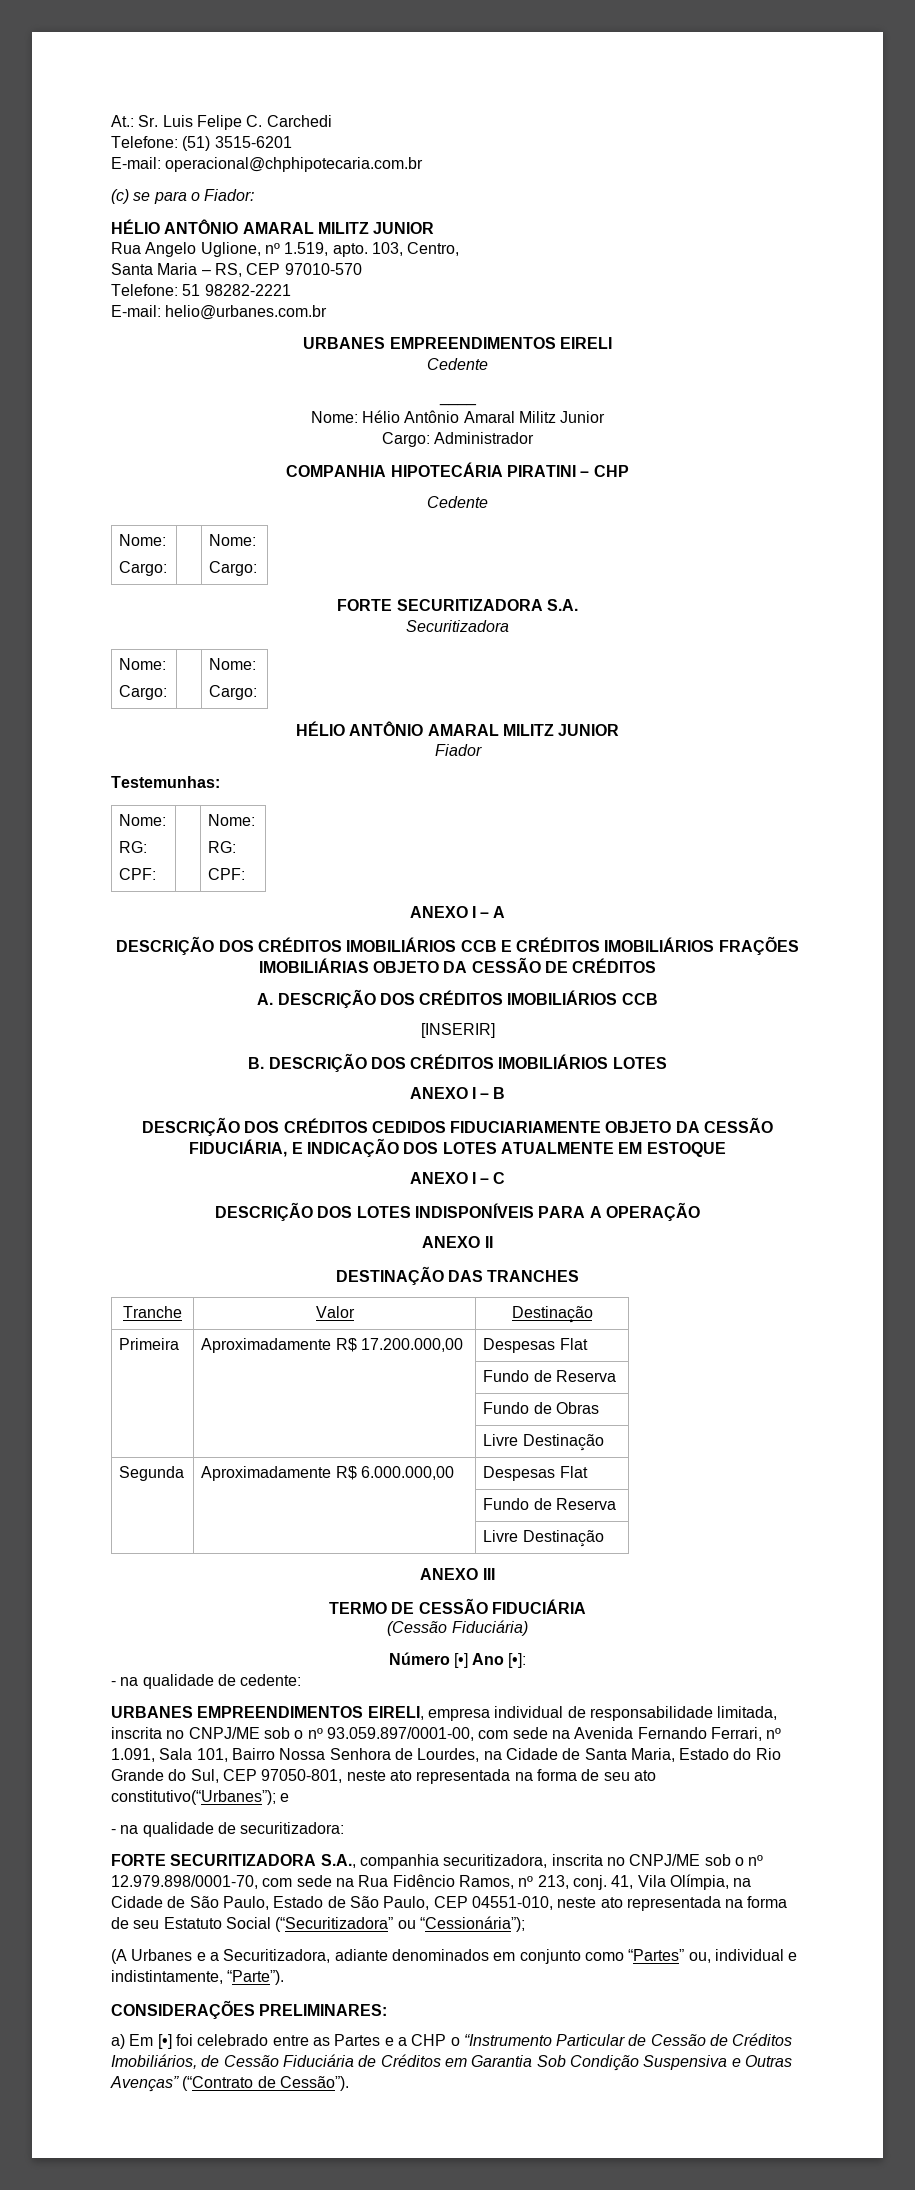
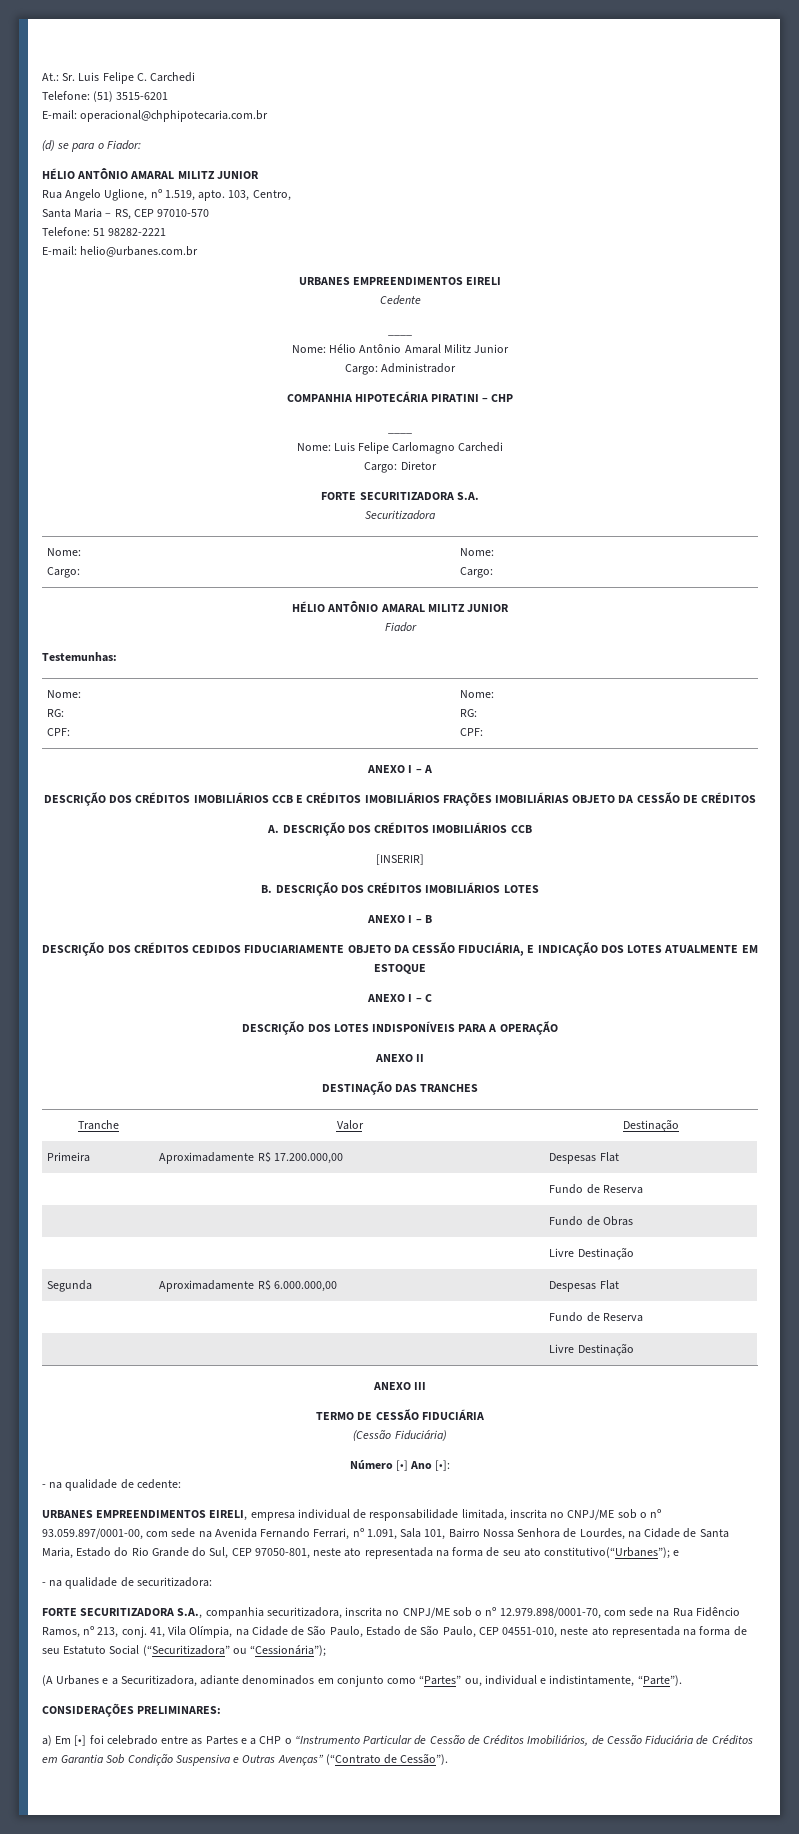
[111,189,129,204] (c) -> [42,140,55,151] (d)
[427,496,488,508] [119,534,167,546] [119,561,168,576] [209,534,257,546] [209,561,258,576] Cedente // Nome: // Cargo: | | Nome: // Cargo: -> [388,432,412,434] [296,442,504,454] [364,461,437,473] ____ // Nome: Luis Felipe Carlomagno Carchedi // Cargo: Diretor

